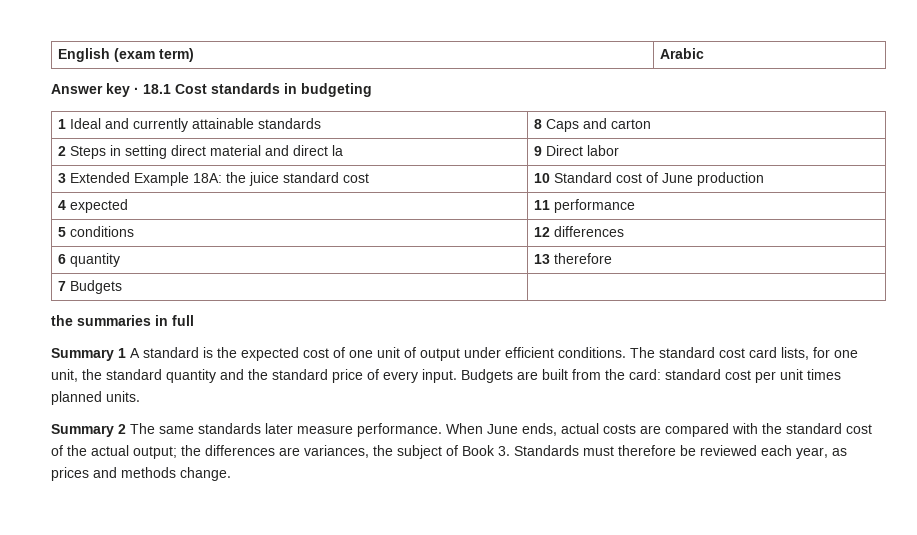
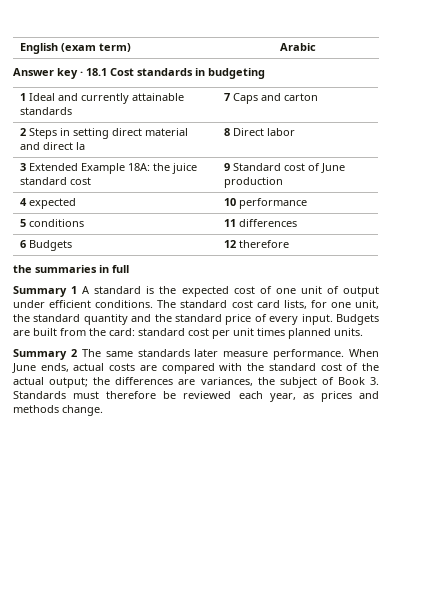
[533,119,542,129] 8 -> [224,93,231,101] 7
[533,146,542,156] 9 -> [224,128,231,136] 8
[533,173,550,183] 10 -> [224,163,231,171] 9
[533,200,550,210] 11 -> [224,198,237,206] 10
[533,227,550,237] 12 -> [224,219,237,227] 11
[69,253,120,267] [533,253,612,264] [57,281,66,291] quantity | 13 therefore // 7 -> (27, 244) none
(122, 287) none -> [224,240,290,248] 12 therefore

